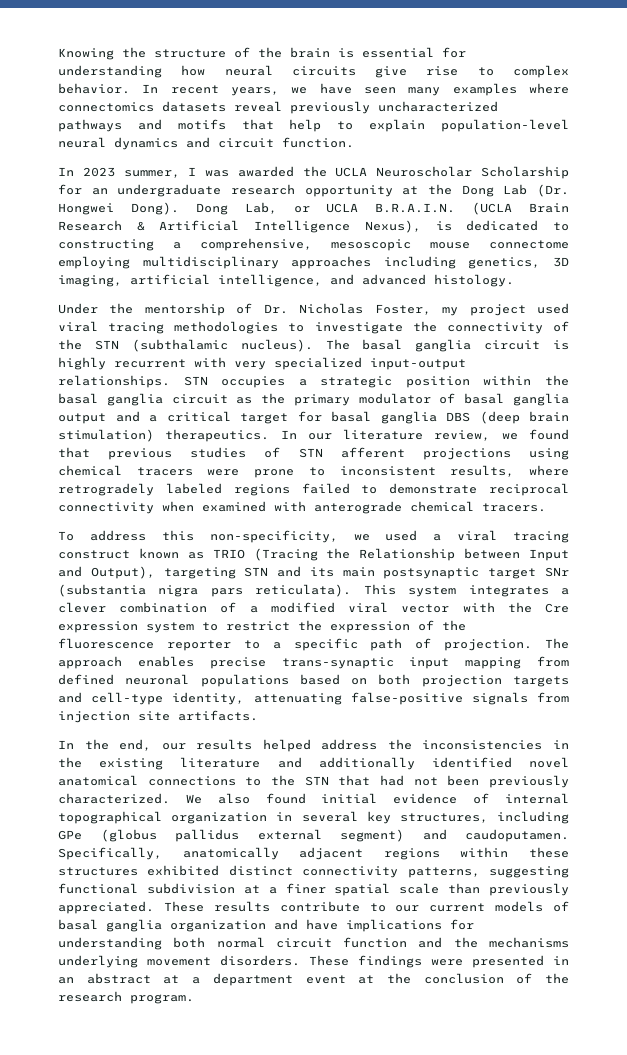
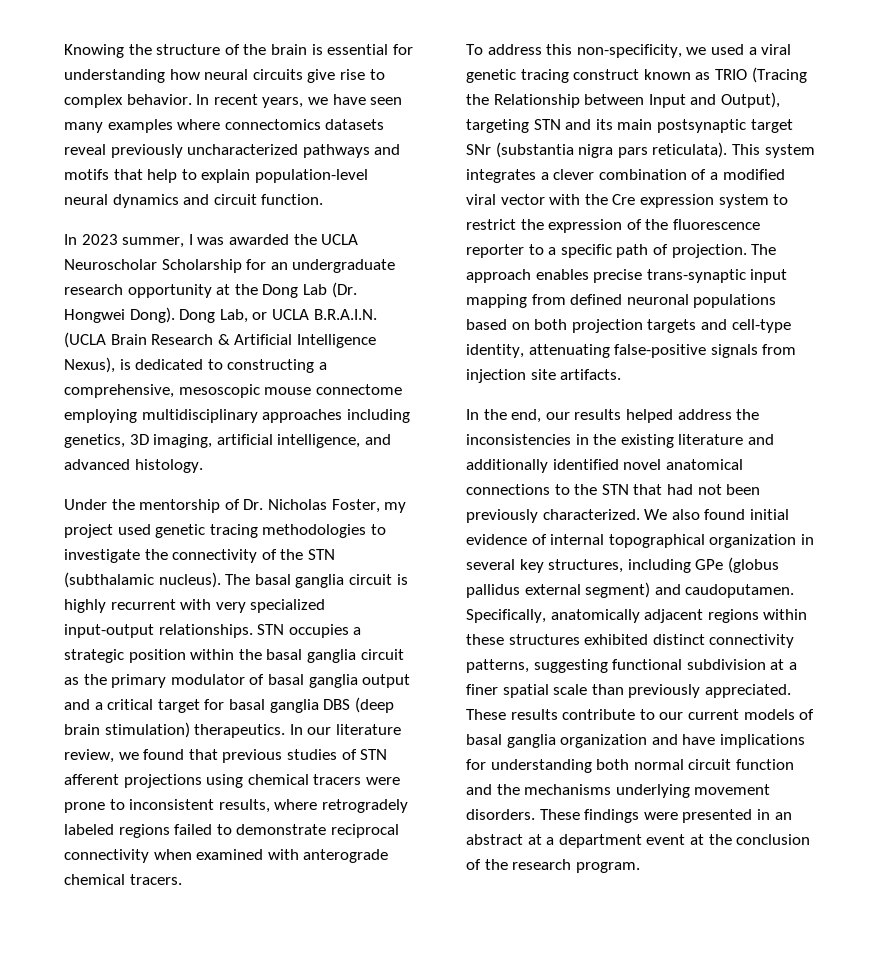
[58,321,98,332] viral -> [155,524,206,538] genetic
(498, 535) none -> [466,69,516,83] genetic

